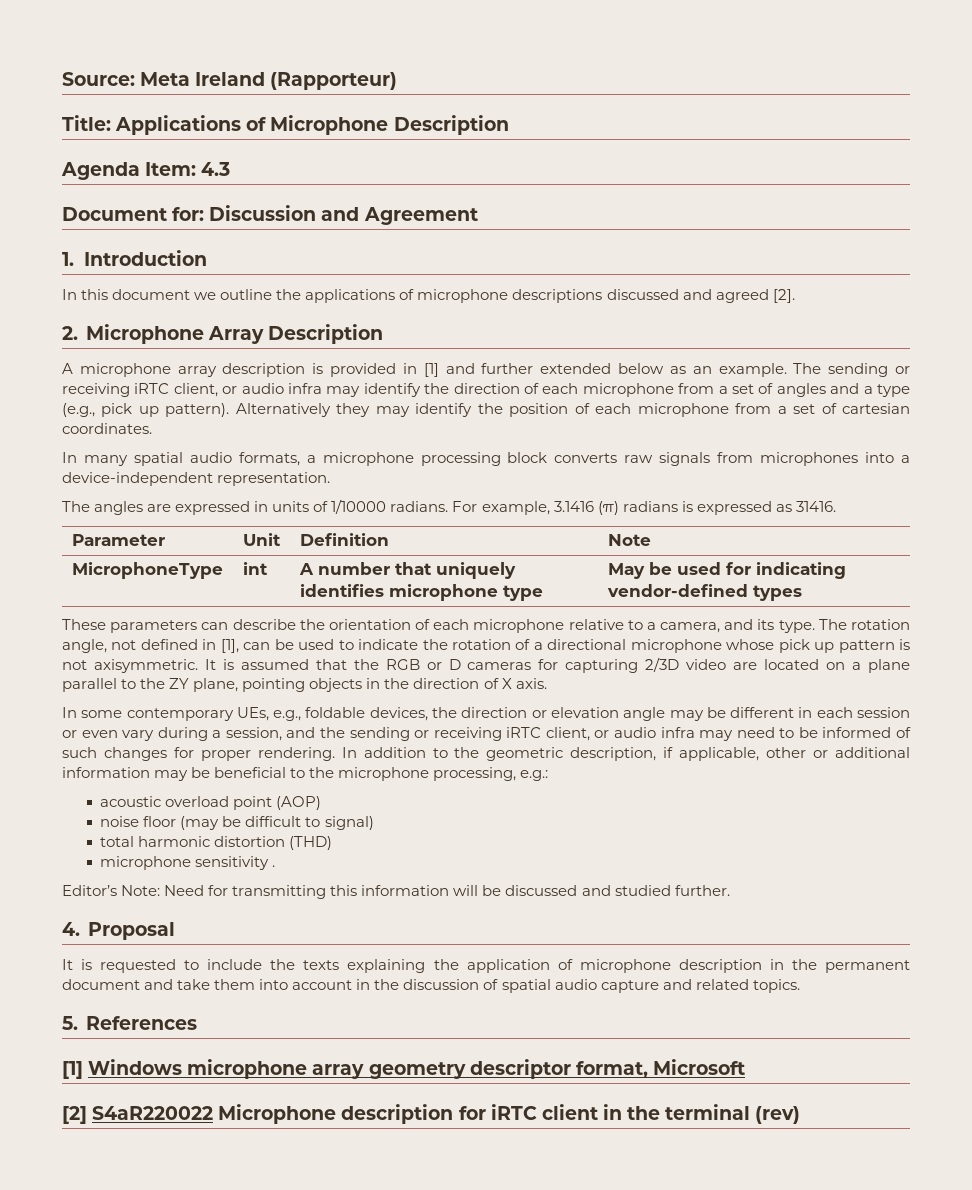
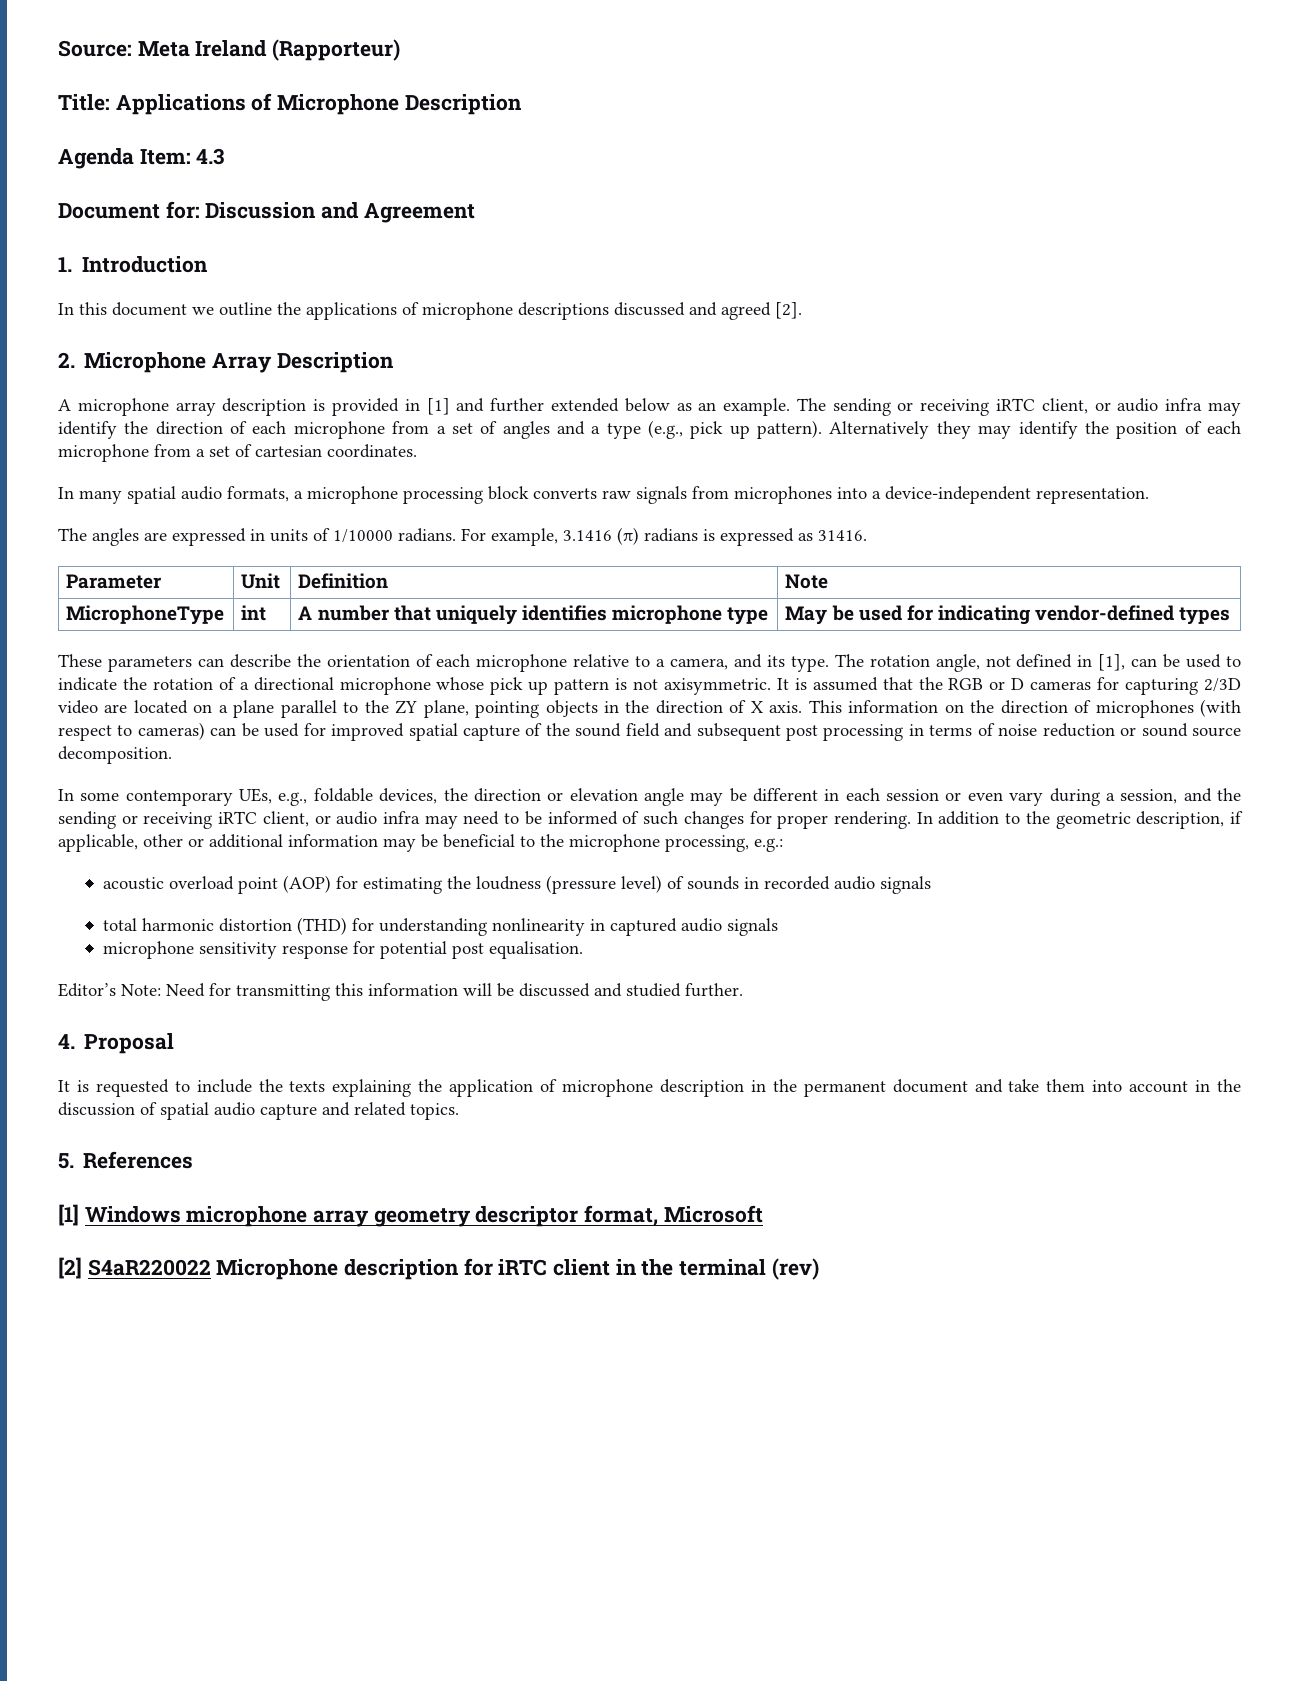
(547, 683) none -> [808,699,1241,718] [58,722,1242,741] [58,746,172,764] This information on the direction of microphones (with respect to cameras) can be used for improved spatial capture of the sound field and subsequent post processing in terms of noise reduction or sound source decomposition.
[100,816,374,830] [100,836,333,850] [100,856,276,870] // noise floor (may be difficult to signal) // total harmonic distortion (THD) // microphone sensitivity . -> [335,875,931,894] [102,917,778,936] [102,941,583,959] for estimating the loudness (pressure level) of sounds in recorded audio signals // total harmonic distortion (THD) for understanding nonlinearity in captured audio signals // microphone sensitivity response for potential post equalisation.

